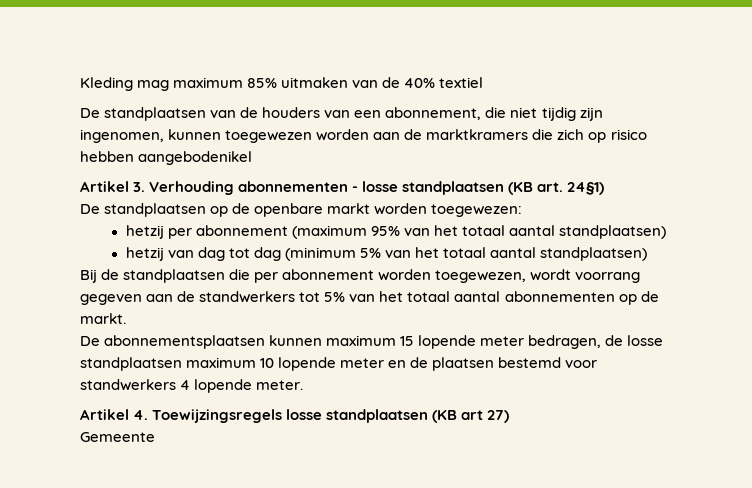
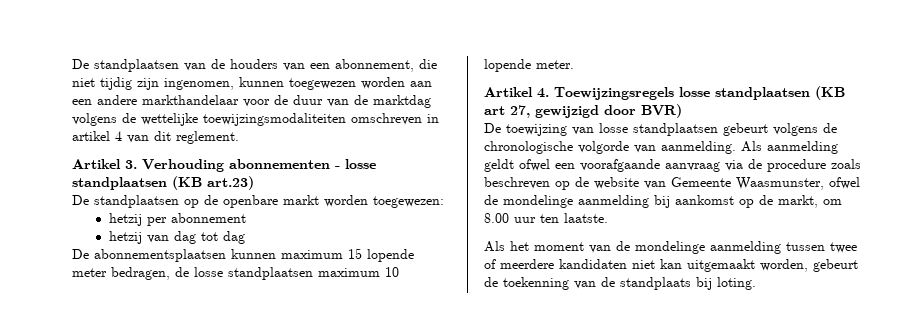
[80,77,484,91] Kleding mag maximum 85% uitmaken van de 40% textiel // -> (72, 64) none
[404,129,647,143] [80,151,253,165] de marktkramers die zich op risico hebben aangebodenikel -> [72,95,431,108] [72,113,439,126] [72,131,239,144] een andere markthandelaar voor de duur van de marktdag volgens de wettelijke toewijzingsmodaliteiten omschreven in artikel 4 van dit reglement.
[537,182,605,195] art. 24§1) -> [207,176,254,190] art.23)
[291,225,667,239] (maximum 95% van het totaal aantal standplaatsen) -> (246, 218) none
[284,247,648,261] [80,269,641,283] [80,291,659,305] [80,313,126,324] (minimum 5% van het totaal aantal standplaatsen) // Bij de standplaatsen die per abonnement worden toegewezen, wordt voorrang gegeven aan de standwerkers tot 5% van het totaal aantal abonnementen op de markt. -> (245, 237) none
[340,357,598,371] [80,379,253,393] meter en de plaatsen bestemd voor standwerkers 4 lopende -> (531, 65) none
[487,410,510,423] [80,432,155,442] 27) // Gemeente -> [510,104,682,118] [484,123,837,136] [484,141,838,154] [484,159,861,172] [484,177,860,190] [484,195,842,208] [484,213,608,223] [484,241,857,254] [484,259,858,272] [484,277,756,290] 27, gewijzigd door BVR) // De toewijzing van losse standplaatsen gebeurt volgens de chronologische volgorde van aanmelding. Als aanmelding geldt ofwel een voorafgaande aanvraag via de procedure zoals beschreven op de website van Gemeente Waasmunster, ofwel de mondelinge aanmelding bij aankomst op de markt, om 8.00 uur ten laatste. // Als het moment van de mondelinge aanmelding tussen twee of meerdere kandidaten niet kan uitgemaakt worden, gebeurt de toekenning van de standplaats bij loting.

